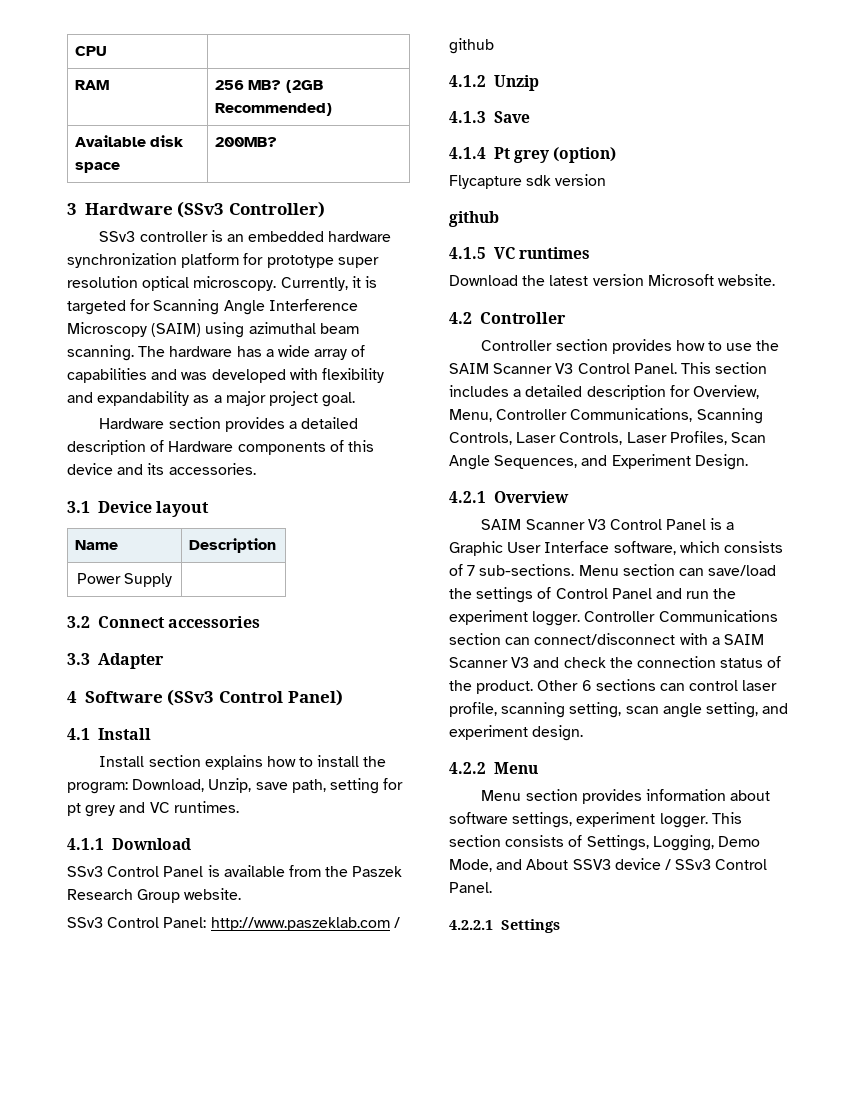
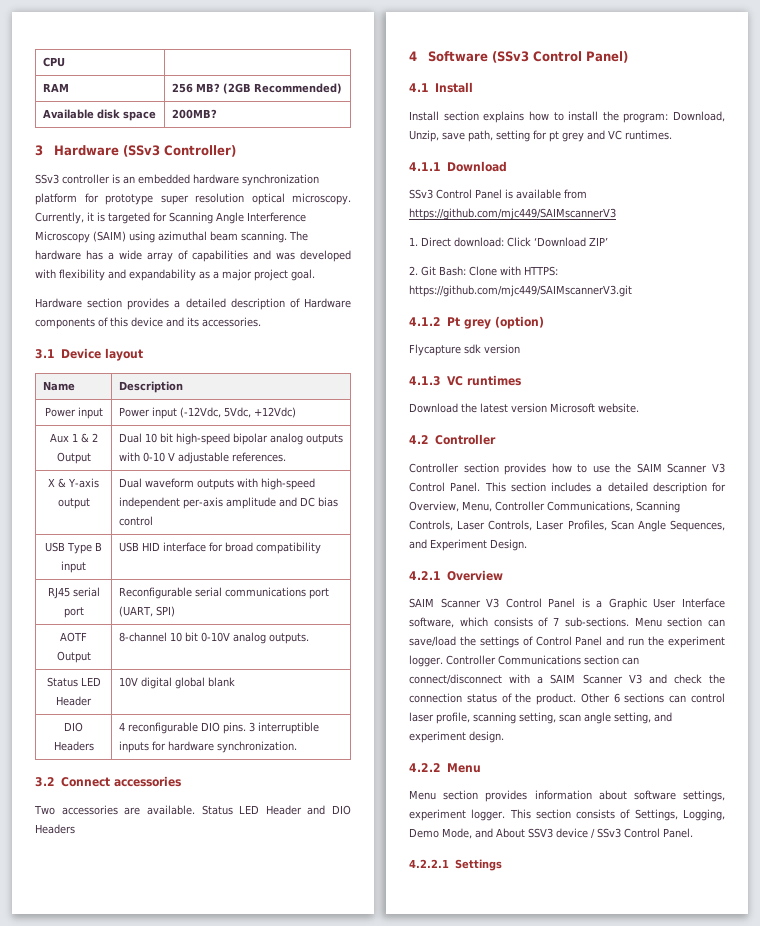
[124,573,173,587] [67,616,261,628] [67,653,164,669] Supply | // 3.2 Connect accessories // 3.3 Adapter -> [77,407,103,419] [118,407,296,419] [49,433,98,443] [56,452,91,464] [118,433,343,445] [118,452,286,464] [48,478,100,488] [57,498,90,509] [118,478,315,490] [118,497,338,509] [118,516,153,526] [45,542,102,554] [61,561,86,573] [118,542,321,554] [47,587,100,599] [63,607,84,618] [118,587,329,599] [118,606,175,617] [60,632,87,642] [56,651,91,663] [118,632,309,644] [46,677,101,687] [56,696,92,706] [118,677,235,689] [64,722,83,732] [53,741,94,751] [118,722,319,734] [118,741,297,753] [35,776,181,787] [34,805,351,815] [35,824,75,834] input | Power input (-12Vdc, 5Vdc, +12Vdc) // Aux 1 & 2 Output | Dual 10 bit high-speed bipolar analog outputs with 0-10 V adjustable references. // X & Y-axis output | Dual waveform outputs with high-speed independent per-axis amplitude and DC bias control // USB Type B input | USB HID interface for broad compatibility // RJ45 serial port | Reconfigurable serial communications port (UART, SPI) // AOTF Output | 8-channel 10 bit 0-10V analog outputs. // Status LED Header | 10V digital global blank // DIO Headers | 4 reconfigurable DIO pins. 3 interruptible inputs for hardware synchronization. // 3.2 Connect accessories // Two accessories are available. Status LED Header and DIO Headers
[325,866,403,877] [67,888,242,903] [67,917,400,931] [449,38,494,54] [449,75,539,91] [449,111,530,123] [449,147,486,159] the Paszek Research Group website. // SSv3 Control Panel: http://www.paszeklab.com / github // 4.1.2 Unzip // 4.1.3 Save // 4.1.4 -> [409,208,616,220] [409,237,608,247] [409,266,558,276] [409,285,632,297] [409,317,441,326] https://github.com/mjc449/SAIMscannerV3 // 1. Direct download: Click ‘Download ZIP’ // 2. Git Bash: Clone with HTTPS: https://github.com/mjc449/SAIMscannerV3.git // 4.1.2
[449,211,499,227] [449,247,486,259] github // 4.1.5 -> [409,376,441,386] 4.1.3

